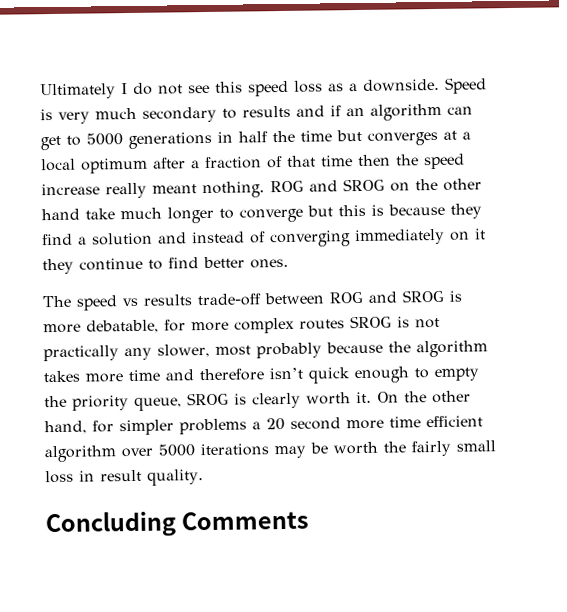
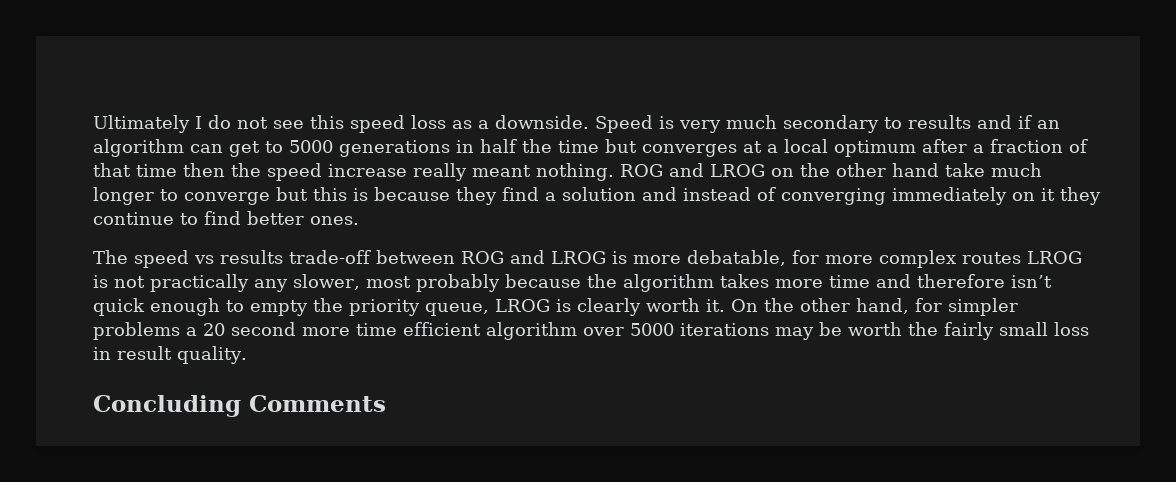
[343,178,385,192] SROG -> [710,164,765,177] LROG
[402,289,444,303] SROG -> [551,251,606,264] LROG
[350,315,392,329] SROG -> [1027,251,1082,264] LROG
[187,392,229,406] SROG -> [495,299,550,312] LROG

